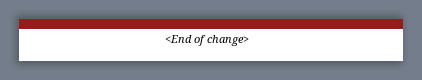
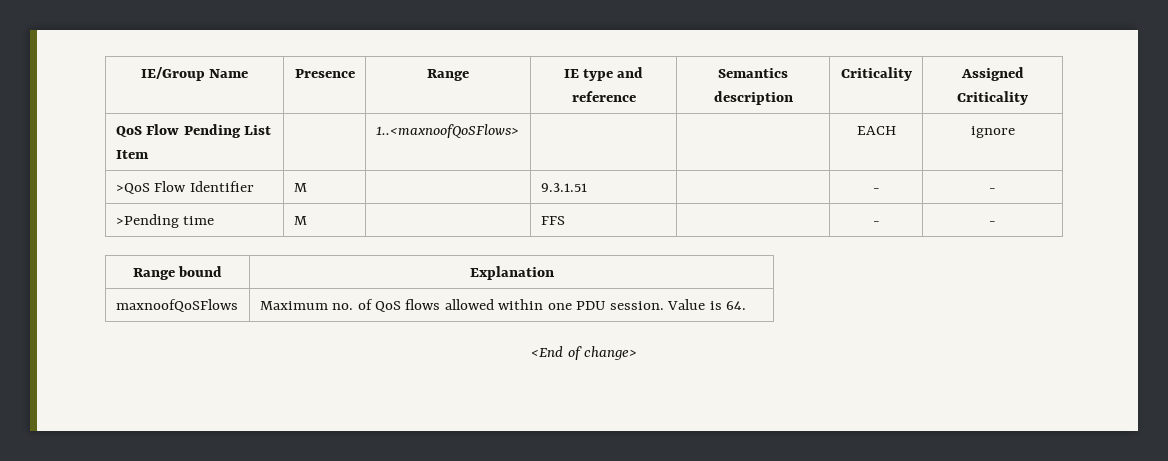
(164, 39) none -> [140,67,249,81] [294,69,355,78] [426,69,469,81] [563,67,644,81] [571,91,636,102] [718,68,788,78] [713,91,793,105] [840,67,912,81] [960,67,1024,81] [957,91,1028,105] [115,124,271,138] [115,150,149,159] [375,124,519,138] [856,126,896,135] [970,126,1015,138] [115,181,254,194] [293,183,307,192] [540,183,587,192] [872,188,880,192] [989,188,996,192] [115,214,215,228] [293,216,307,225] [540,216,565,225] [872,221,880,225] [989,221,996,225] [132,266,223,280] [469,266,554,280] [115,299,238,312] [259,299,747,312] IE/Group Name | Presence | Range | IE type and reference | Semantics description | Criticality | Assigned Criticality // QoS Flow Pending List Item | | 1..<maxnoofQoSFlows> | | | EACH | ignore // >QoS Flow Identifier | M | | 9.3.1.51 | | - | - // >Pending time | M | | FFS | | - | - // Range bound | Explanation // maxnoofQoSFlows | Maximum no. of QoS flows allowed within one PDU session. Value is 64. //

